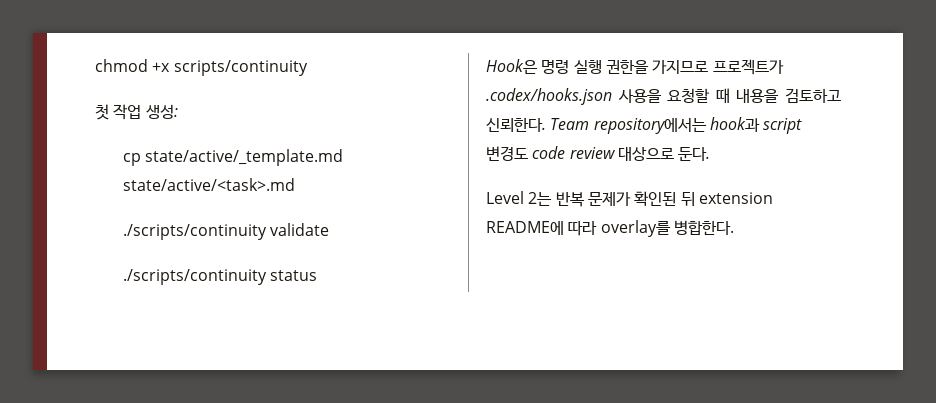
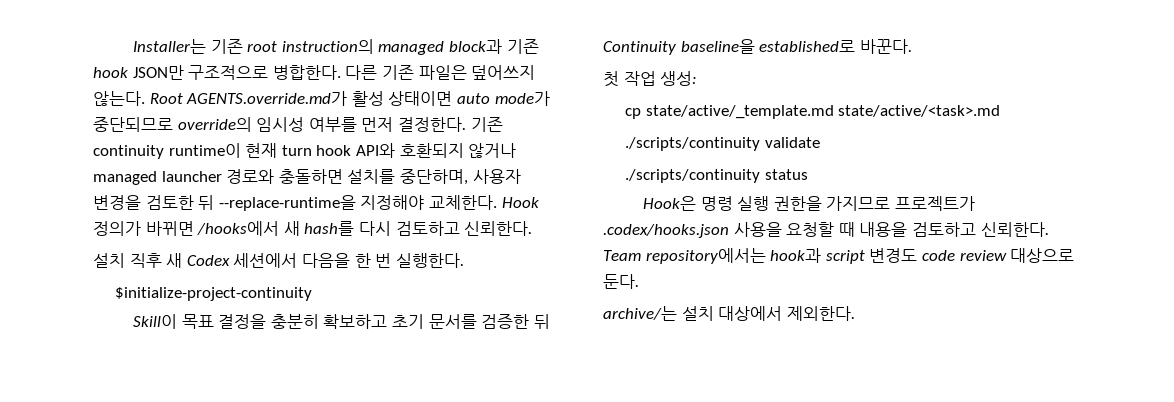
[95,59,308,76] chmod +x scripts/continuity -> [132,39,539,55] [93,65,536,80] [93,91,550,107] [93,117,503,132] [93,143,517,159] [93,169,521,185] [93,195,539,211] [93,221,533,236] [93,253,464,268] [115,287,313,301] [132,314,550,329] [603,39,912,55] Installer는 기존 root instruction의 managed block과 기존 hook JSON만 구조적으로 병합한다. 다른 기존 파일은 덮어쓰지 않는다. Root AGENTS.override.md가 활성 상태이면 auto mode가 중단되므로 override의 임시성 여부를 먼저 결정한다. 기존 continuity runtime이 현재 turn hook API와 호환되지 않거나 managed launcher 경로와 충돌하면 설치를 중단하며, 사용자 변경을 검토한 뒤 --replace-runtime을 지정해야 교체한다. Hook 정의가 바뀌면 /hooks에서 새 hash를 다시 검토하고 신뢰한다. // 설치 직후 새 Codex 세션에서 다음을 한 번 실행한다. // $initialize-project-continuity // Skill이 목표 결정을 충분히 확보하고 초기 문서를 검증한 뒤 Continuity baseline을 established로 바꾼다.
[486,191,773,207] [486,220,734,237] Level 2는 반복 문제가 확인된 뒤 extension README에 따라 overlay를 병합한다. -> [603,306,855,321] archive/는 설치 대상에서 제외한다.

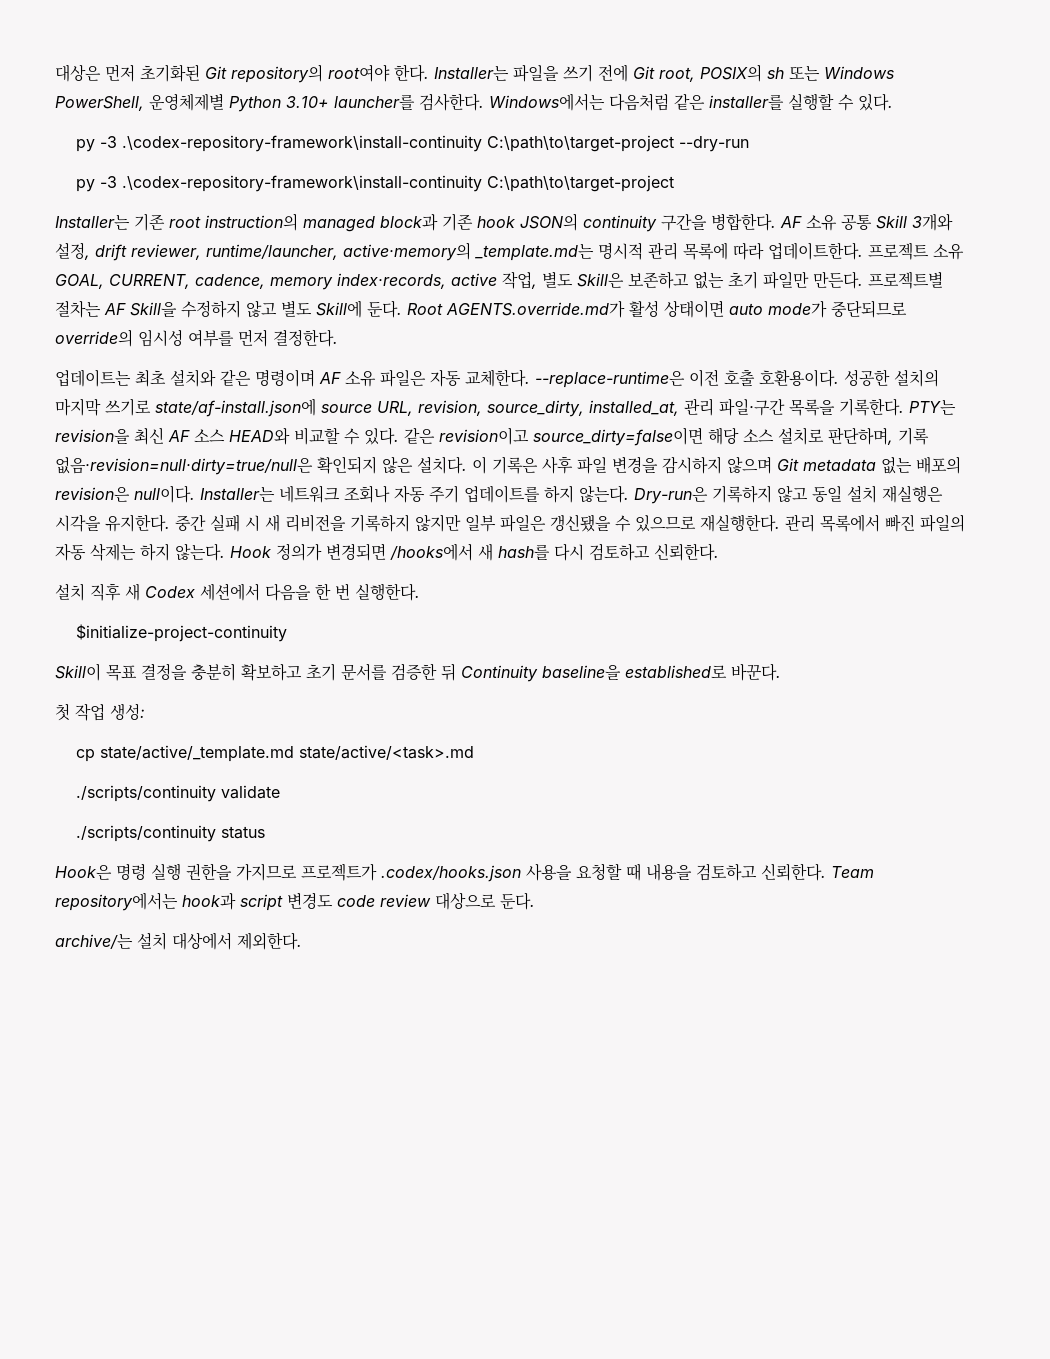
(132, 46) none -> [55,64,894,83] [55,93,893,112] [75,135,749,152] [75,175,674,192] 대상은 먼저 초기화된 Git repository의 root여야 한다. Installer는 파일을 쓰기 전에 Git root, POSIX의 sh 또는 Windows PowerShell, 운영체제별 Python 3.10+ launcher를 검사한다. Windows에서는 다음처럼 같은 installer를 실행할 수 있다. // py -3 .\codex-repository-framework\install-continuity C:\path\to\target-project --dry-run // py -3 .\codex-repository-framework\install-continuity C:\path\to\target-project //
[132,65,536,80] [93,91,145,106] JSON만 구조적으로 병합한다. 다른 기존 파일은 덮어쓰지 않는다. -> [520,213,953,232] [55,242,964,261] [55,271,943,290] [55,300,402,318] JSON의 continuity 구간을 병합한다. AF 소유 공통 Skill 3개와 설정, drift reviewer, runtime/launcher, active·memory의 _template.md는 명시적 관리 목록에 따라 업데이트한다. 프로젝트 소유 GOAL, CURRENT, cadence, memory index·records, active 작업, 별도 Skill은 보존하고 없는 초기 파일만 만든다. 프로젝트별 절차는 AF Skill을 수정하지 않고 별도 Skill에 둔다.
[470,117,503,132] [93,143,517,159] [93,169,521,185] [93,195,497,211] 기존 continuity runtime이 현재 turn hook API와 호환되지 않거나 managed launcher 경로와 충돌하면 설치를 중단하며, 사용자 변경을 검토한 뒤 --replace-runtime을 지정해야 교체한다. -> [55,369,939,388] [55,398,956,417] [55,427,929,446] [55,456,961,475] [55,485,943,504] [55,514,965,532] [55,543,225,561] // 업데이트는 최초 설치와 같은 명령이며 AF 소유 파일은 자동 교체한다. --replace-runtime은 이전 호출 호환용이다. 성공한 설치의 마지막 쓰기로 state/af-install.json에 source URL, revision, source_dirty, installed_at, 관리 파일·구간 목록을 기록한다. PTY는 revision을 최신 AF 소스 HEAD와 비교할 수 있다. 같은 revision이고 source_dirty=false이면 해당 소스 설치로 판단하며, 기록 없음·revision=null·dirty=true/null은 확인되지 않은 설치다. 이 기록은 사후 파일 변경을 감시하지 않으며 Git metadata 없는 배포의 revision은 null이다. Installer는 네트워크 조회나 자동 주기 업데이트를 하지 않는다. Dry-run은 기록하지 않고 동일 설치 재실행은 시각을 유지한다. 중간 실패 시 새 리비전을 기록하지 않지만 일부 파일은 갱신됐을 수 있으므로 재실행한다. 관리 목록에서 빠진 파일의 자동 삭제는 하지 않는다.
[145,221,194,236] 바뀌면 -> [326,543,386,561] 변경되면

